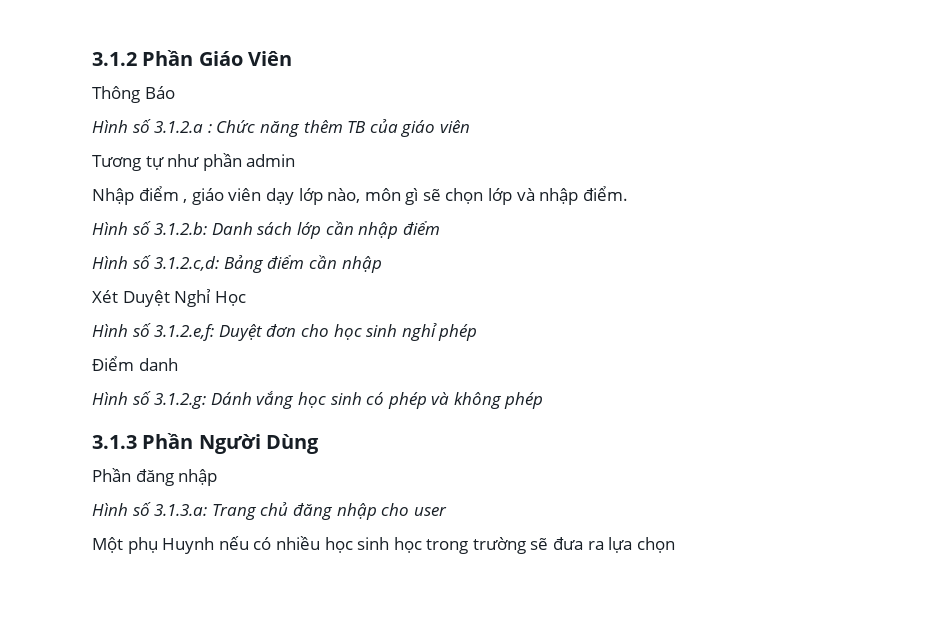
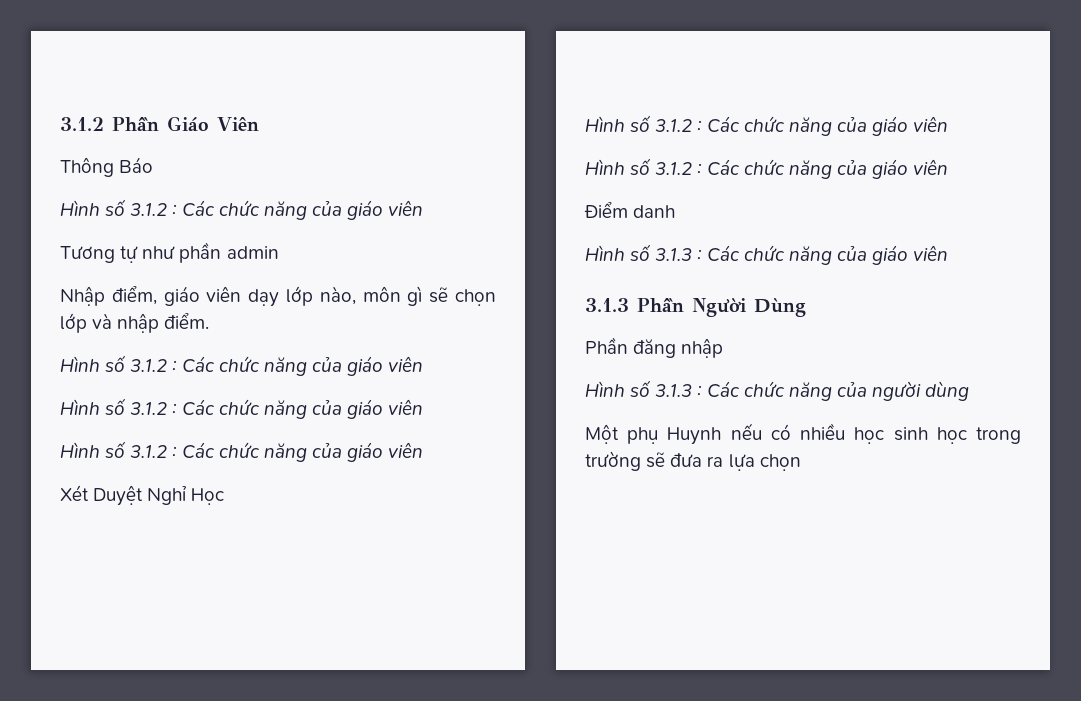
[154,120,366,137] 3.1.2.a : Chức năng thêm TB -> [130,200,307,220] 3.1.2 : Các chức năng
[138,186,188,203] điểm , -> [111,286,157,305] điểm,
[154,221,440,239] [92,255,382,273] 3.1.2.b: Danh sách lớp cần nhập điểm // Hình số 3.1.2.c,d: Bảng điểm cần nhập -> [130,356,424,376] [60,398,424,419] [60,441,424,462] 3.1.2 : Các chức năng của giáo viên // Hình số 3.1.2 : Các chức năng của giáo viên // Hình số 3.1.2 : Các chức năng của giáo viên
[154,323,478,341] [92,356,178,371] [92,391,544,409] 3.1.2.e,f: Duyệt đơn cho học sinh nghỉ phép // Điểm danh // Hình số 3.1.2.g: Dánh vắng học sinh có phép và không phép -> [655,116,949,136] [585,158,949,179] [584,202,676,218] [585,244,949,265] 3.1.2 : Các chức năng của giáo viên // Hình số 3.1.2 : Các chức năng của giáo viên // Điểm danh // Hình số 3.1.3 : Các chức năng của giáo viên
[154,502,447,520] 3.1.3.a: Trang chủ đăng nhập cho user -> [655,381,970,401] 3.1.3 : Các chức năng của người dùng

